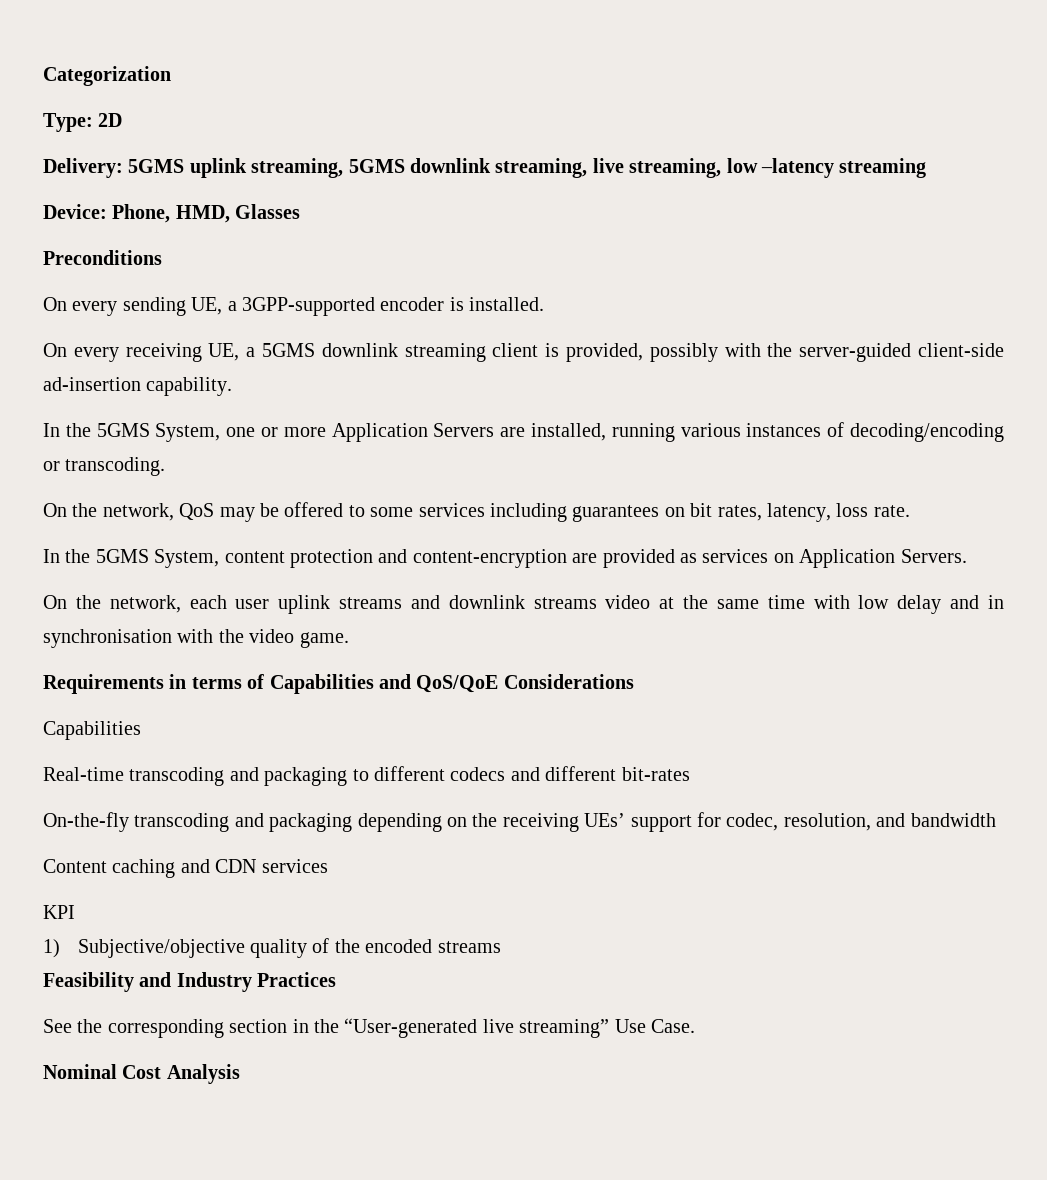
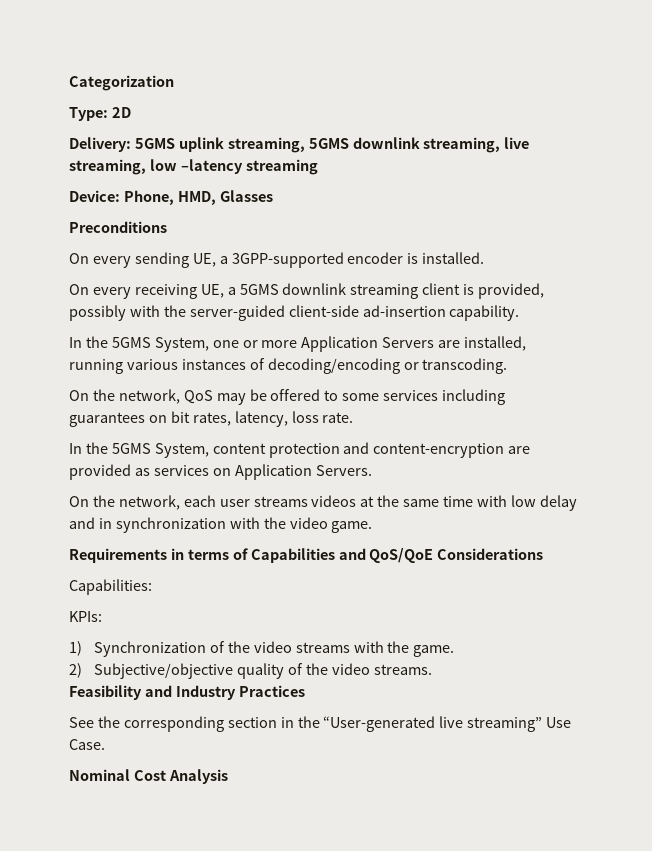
[278,595,651,614] uplink streams and downlink streams video -> [253,495,357,507] streams videos
[43,629,172,648] synchronisation -> [115,517,226,533] synchronization
[43,721,141,740] [43,766,690,786] [43,812,996,832] [43,859,328,878] [43,905,75,919] [43,939,60,958] Capabilities // Real-time transcoding and packaging to different codecs and different bit-rates // On-the-fly transcoding and packaging depending on the receiving UEs’ support for codec, resolution, and bandwidth // Content caching and CDN services // KPI // 1) -> [69,579,152,595] [69,611,102,622] [69,641,455,657] [69,663,82,678] Capabilities: // KPIs: // 1) Synchronization of the video streams with the game. // 2)
[365,939,501,953] encoded streams -> [331,663,432,675] video streams.

